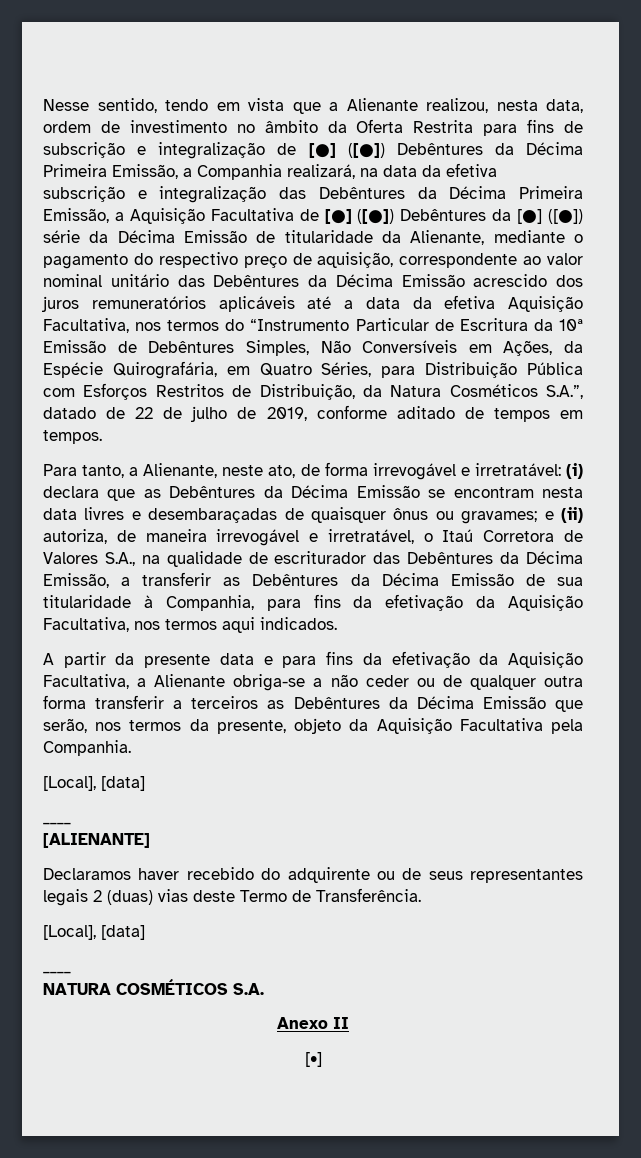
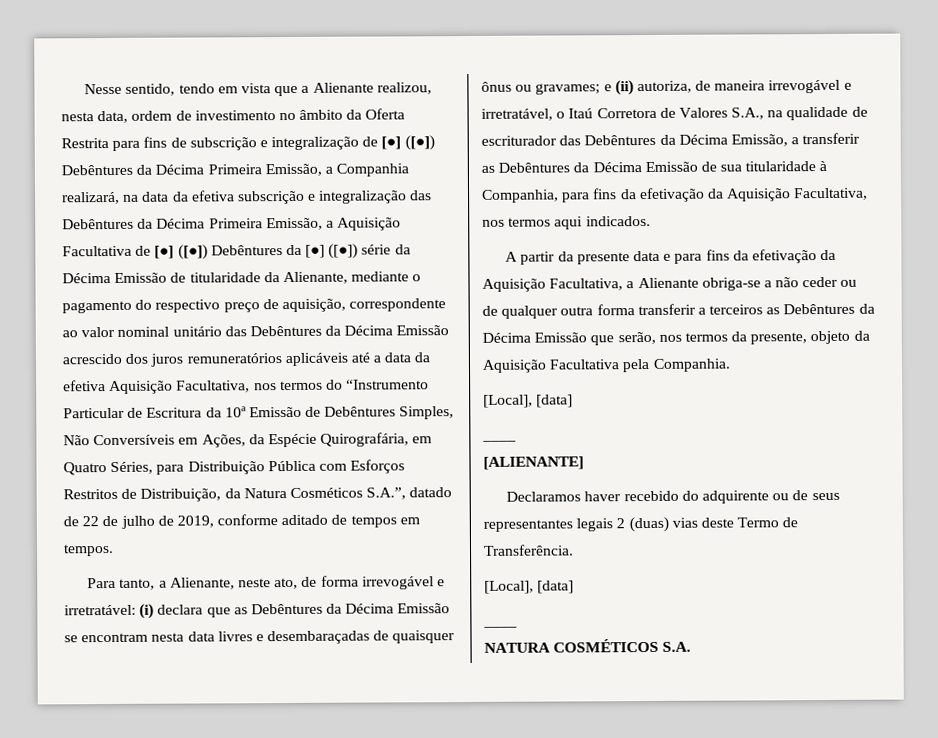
[277,1017,349,1029] [304,1052,322,1067] // Anexo II // [•] -> (692, 646) none

